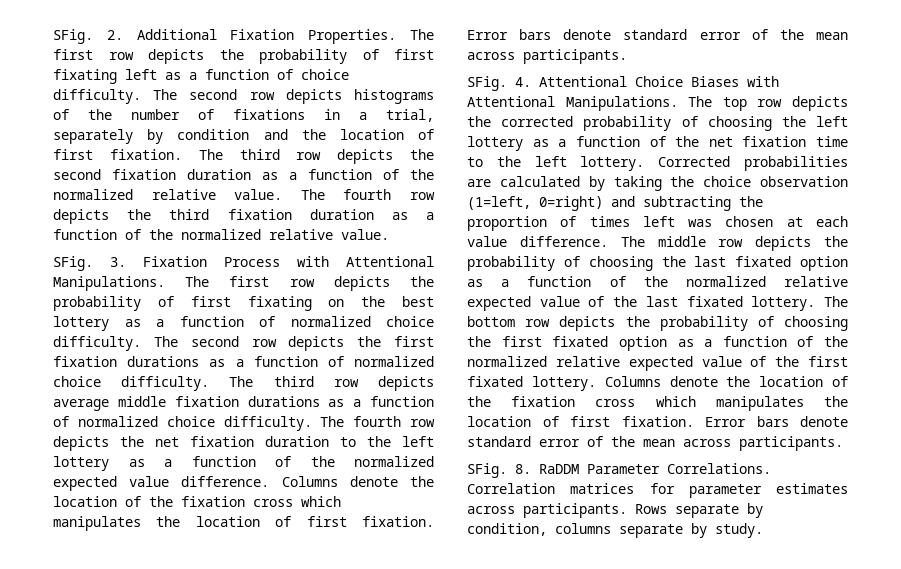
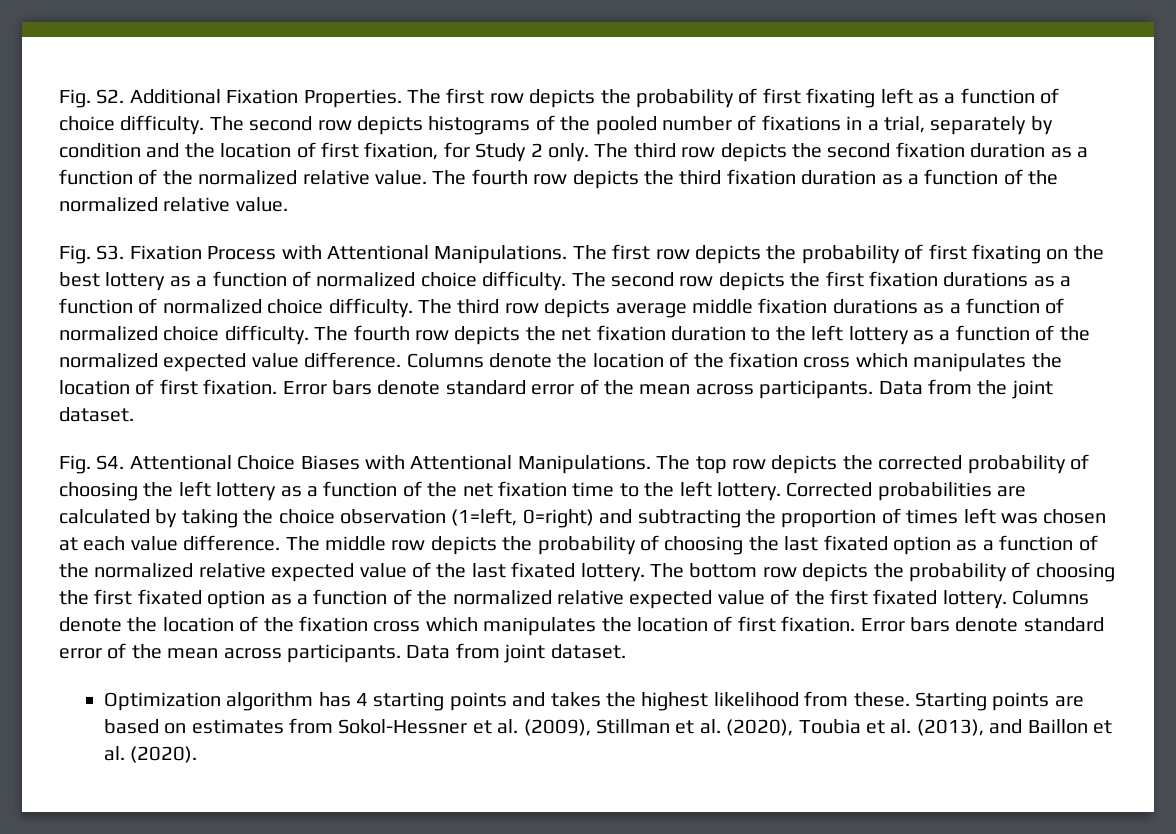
[53,29,123,44] SFig. 2. -> [59,89,125,108] Fig. S2.
(112, 114) none -> [595,116,657,135] pooled
[109,149,182,160] fixation. -> [364,142,589,162] fixation, for Study 2 only.
[53,256,126,271] SFig. 3. -> [59,245,125,264] Fig. S3.
[467,76,531,91] // SFig. 4. -> [878,379,1053,399] [59,407,134,422] [59,455,125,474] Data from the joint dataset. // Fig. S4.
[467,463,771,478] [467,483,848,498] [467,503,763,518] [467,523,763,538] // SFig. 8. RaDDM Parameter Correlations. Correlation matrices for parameter estimates across participants. Rows separate by condition, columns separate by study. -> [406,643,626,663] [103,691,1084,711] [103,718,1112,736] [103,746,198,763] Data from joint dataset. // Optimization algorithm has 4 starting points and takes the highest likelihood from these. Starting points are based on estimates from Sokol-Hessner et al. (2009), Stillman et al. (2020), Toubia et al. (2013), and Baillon et al. (2020).

